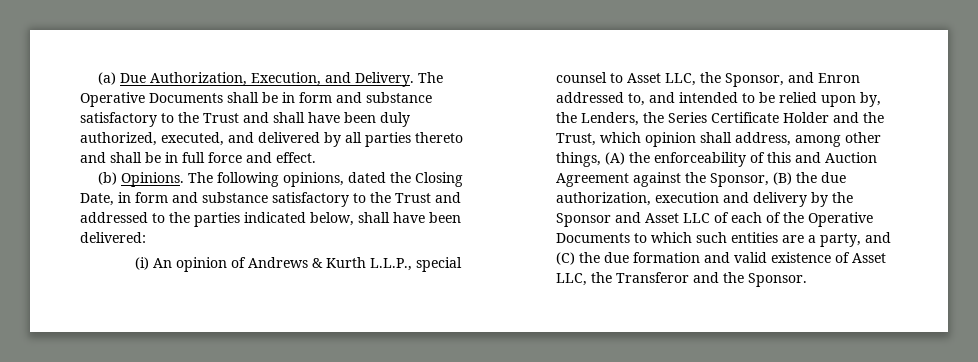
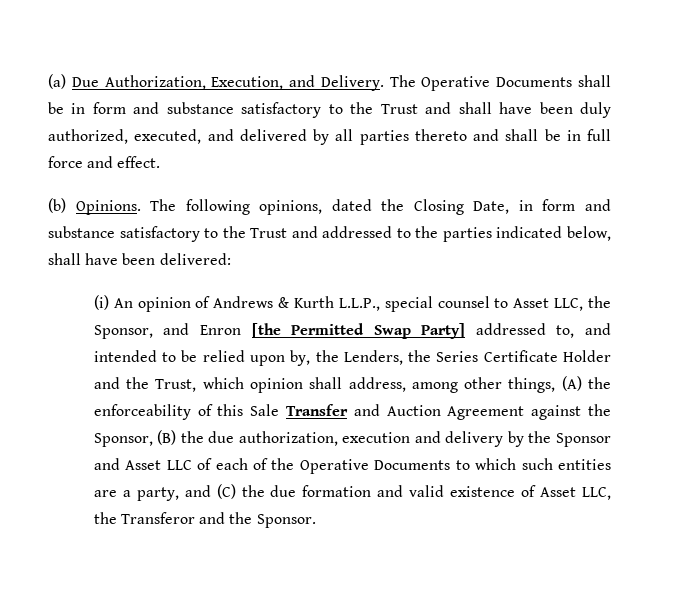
(860, 78) none -> [251,323,466,339] [the Permitted Swap Party]
(791, 157) none -> [250,404,349,416] Sale Transfer

